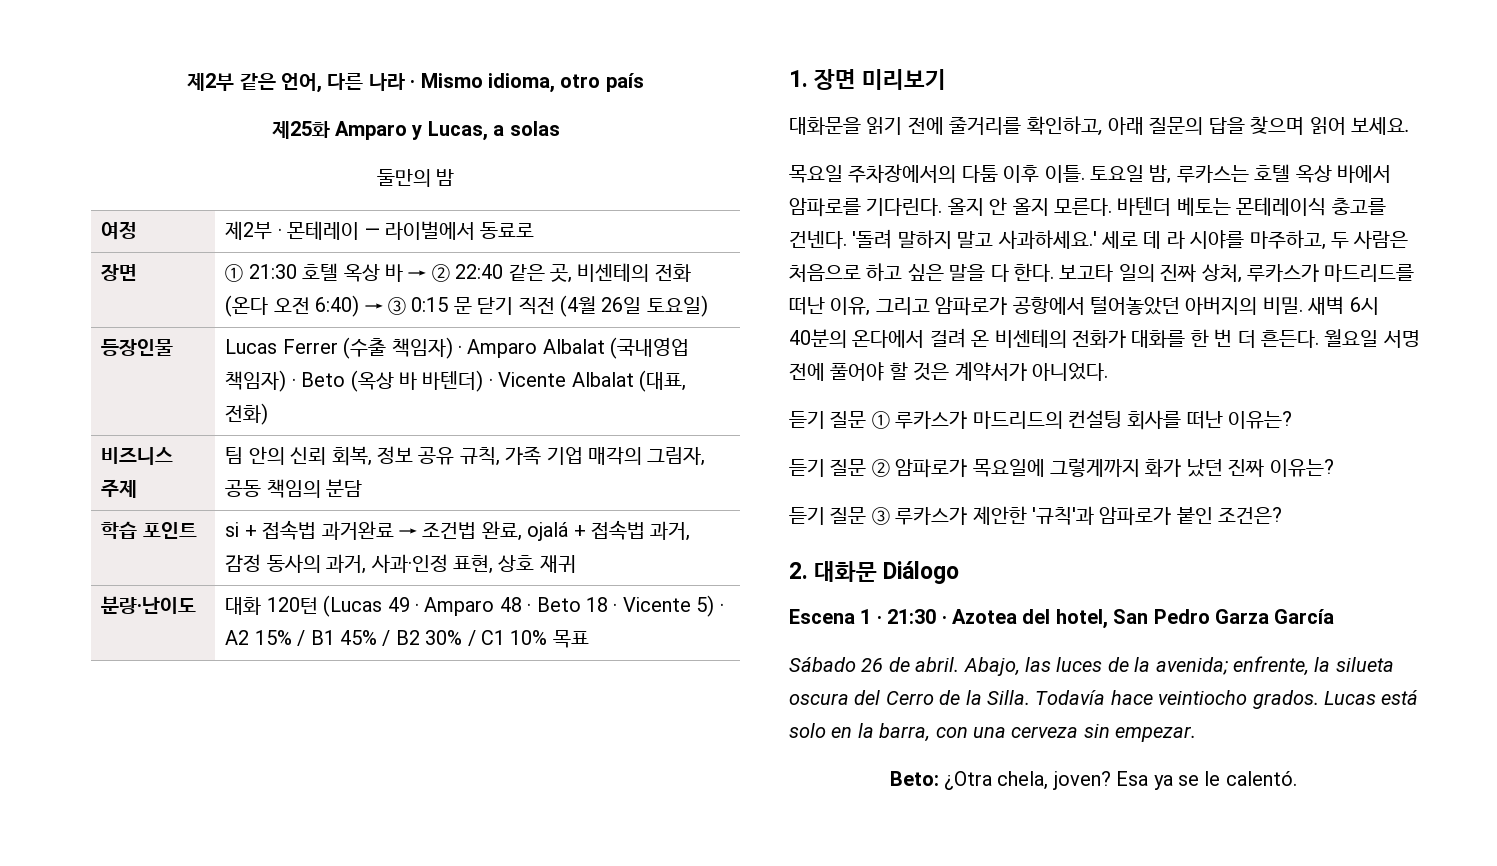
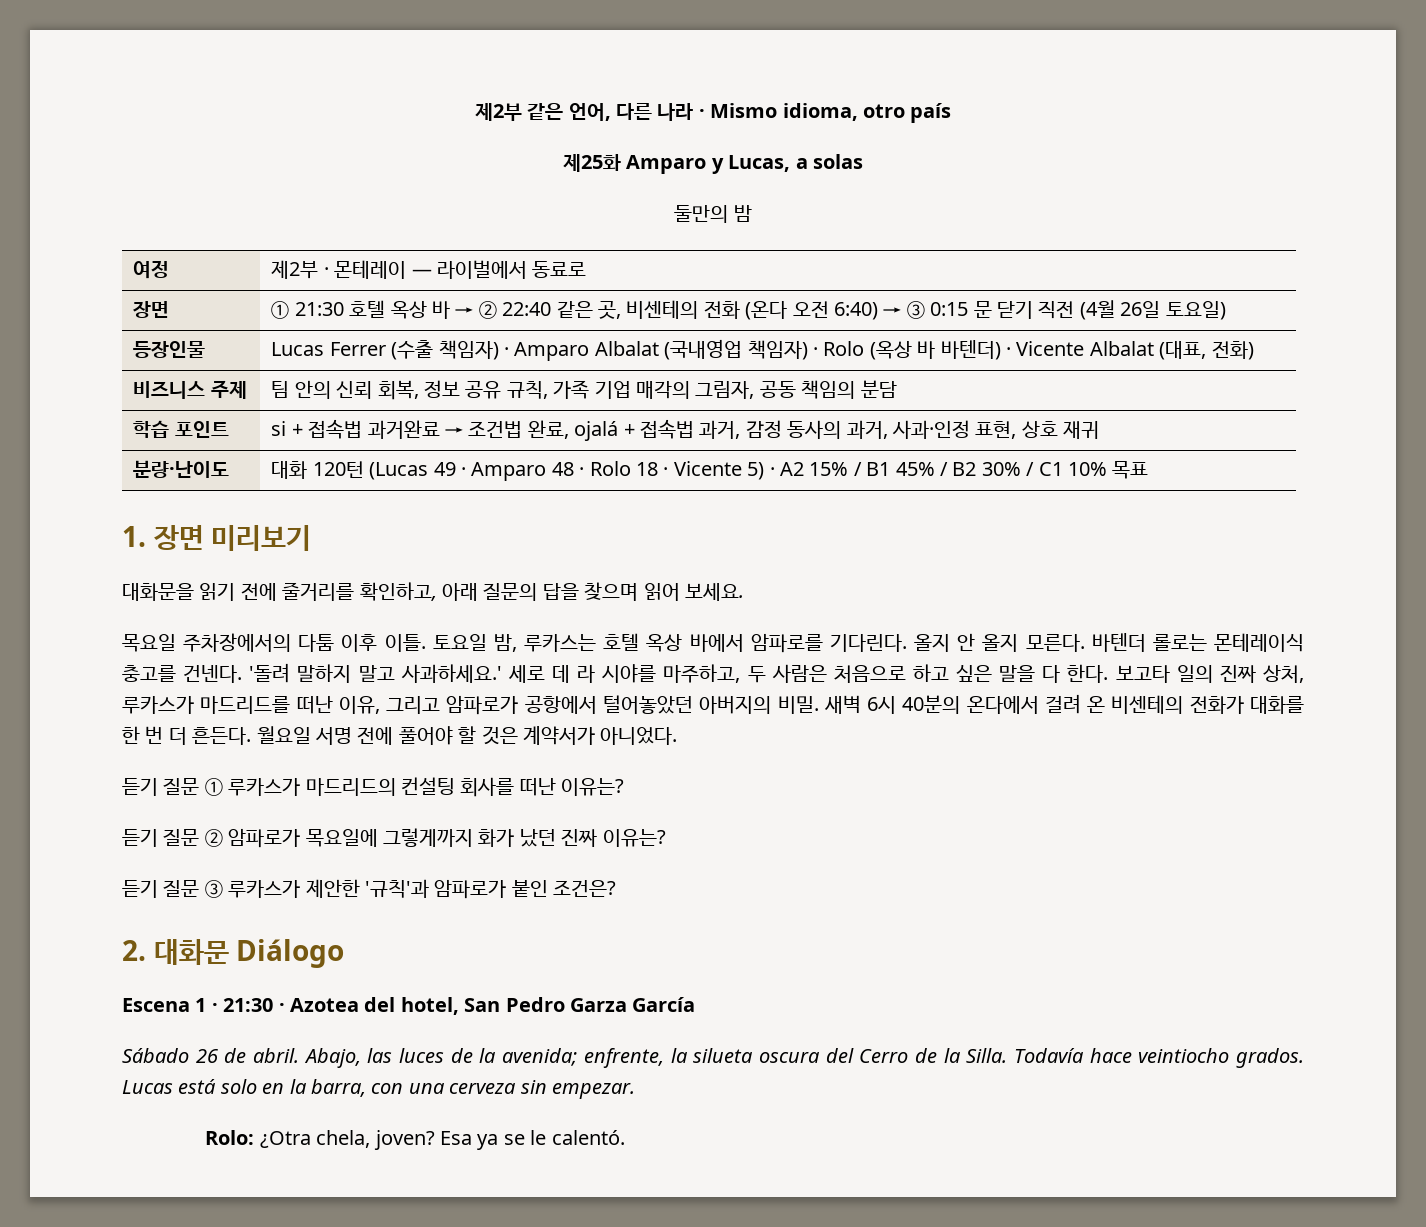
[301,372,346,387] Beto -> [823,341,865,356] Rolo
[536,597,581,612] Beto -> [589,461,631,476] Rolo
[1176,197,1231,216] 베토는 -> [1152,634,1207,651] 롤로는
[889,771,939,786] Beto: -> [205,1130,255,1145] Rolo:

